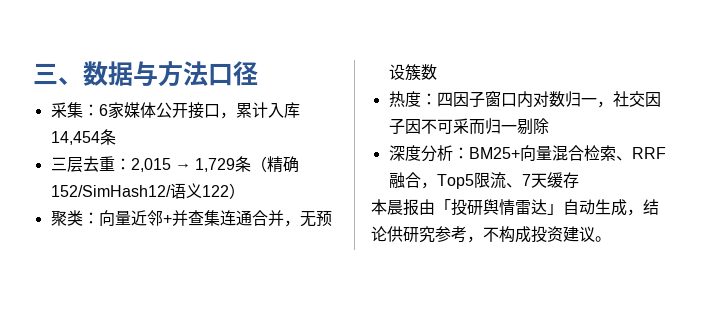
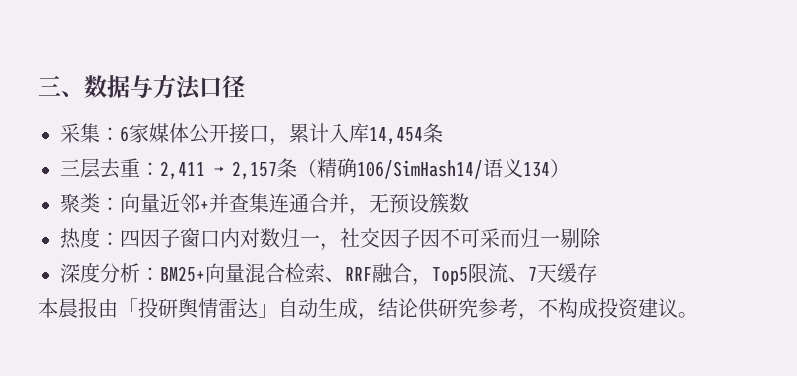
[130,156,300,173] [50,183,229,199] 2,015 → 1,729条（精确152/SimHash12/语义122 -> [160,158,550,180] 2,411 → 2,157条（精确106/SimHash14/语义134

